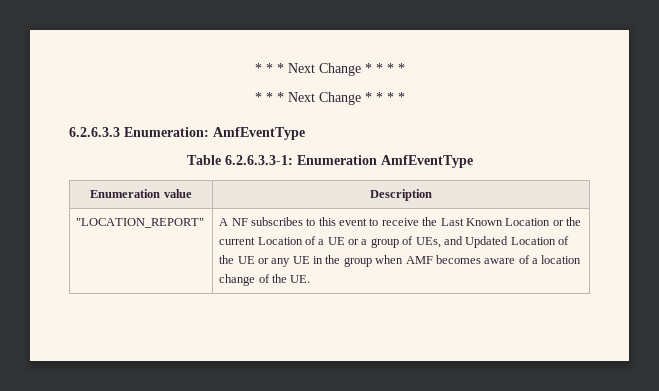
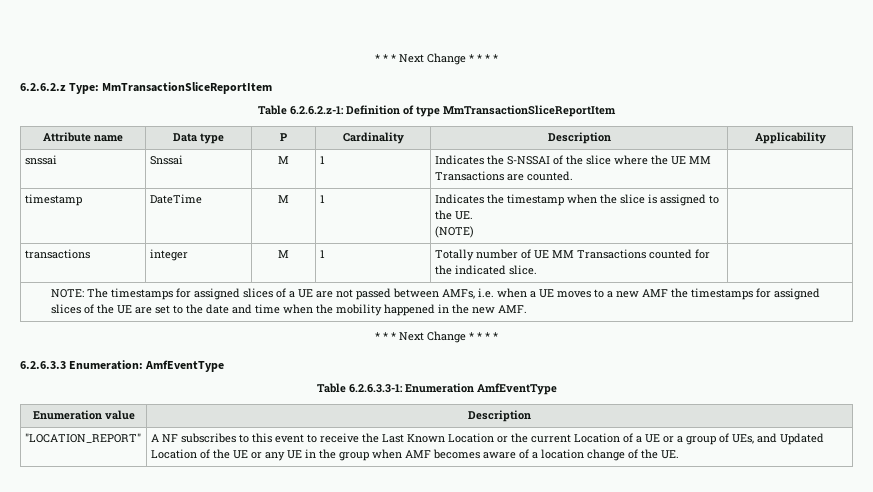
[254,63,405,76] * * * Next Change * * * * -> [375,53,498,65] [20,82,273,94] [258,105,616,117] [43,132,123,142] [173,133,224,144] [280,133,287,141] [342,132,404,144] [547,132,611,144] [754,132,826,144] [24,155,57,165] [149,155,183,165] [278,156,289,164] [319,156,325,164] [434,155,711,165] [434,171,573,181] [24,194,82,206] [149,194,202,204] [278,195,289,203] [319,195,325,203] [434,194,719,206] [434,210,473,220] [434,226,474,238] [24,249,90,259] [149,249,188,261] [278,250,289,258] [319,250,325,258] [434,249,710,261] [434,265,537,275] [50,288,820,300] [50,304,527,316] * * * Next Change * * * * // 6.2.6.2.z Type: MmTransactionSliceReportItem // Table 6.2.6.2.z-1: Definition of type MmTransactionSliceReportItem // Attribute name | Data type | P | Cardinality | Description | Applicability // snssai | Snssai | M | 1 | Indicates the S-NSSAI of the slice where the UE MM Transactions are counted. | // timestamp | DateTime | M | 1 | Indicates the timestamp when the slice is assigned to the UE. // (NOTE) | // transactions | integer | M | 1 | Totally number of UE MM Transactions counted for the indicated slice. | // NOTE: The timestamps for assigned slices of a UE are not passed between AMFs, i.e. when a UE moves to a new AMF the timestamps for assigned slices of the UE are set to the date and time when the mobility happened in the new AMF.

